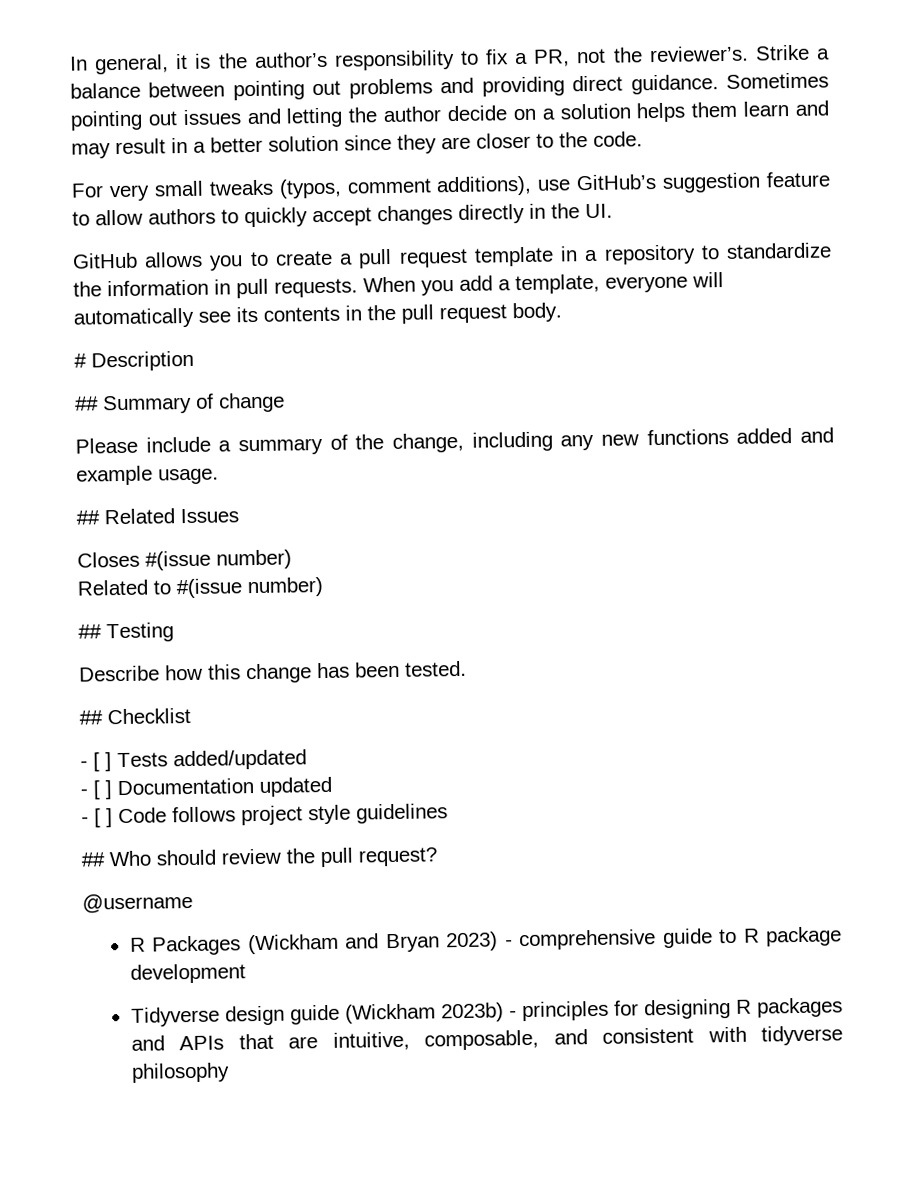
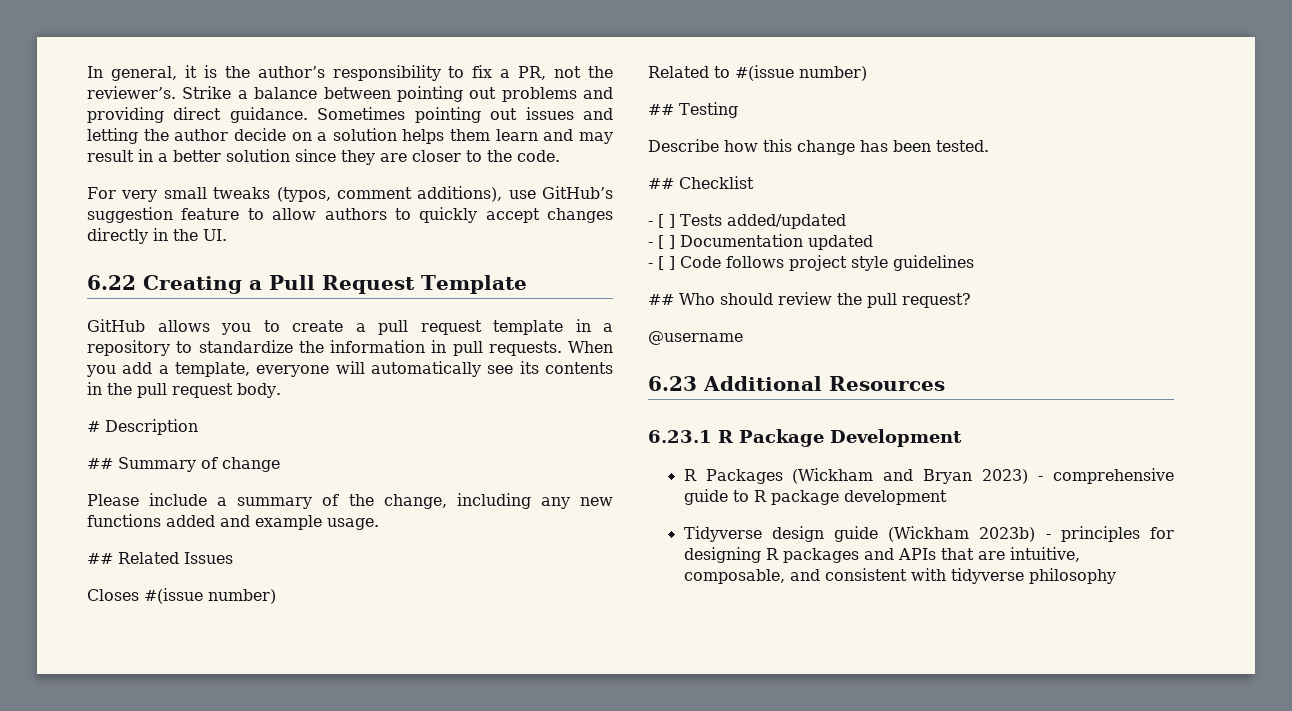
(613, 211) none -> [87,275,527,294] // 6.22 Creating a Pull Request Template
(193, 903) none -> [648,376,945,391] [648,429,962,447] // 6.23 Additional Resources // 6.23.1 R Package Development

